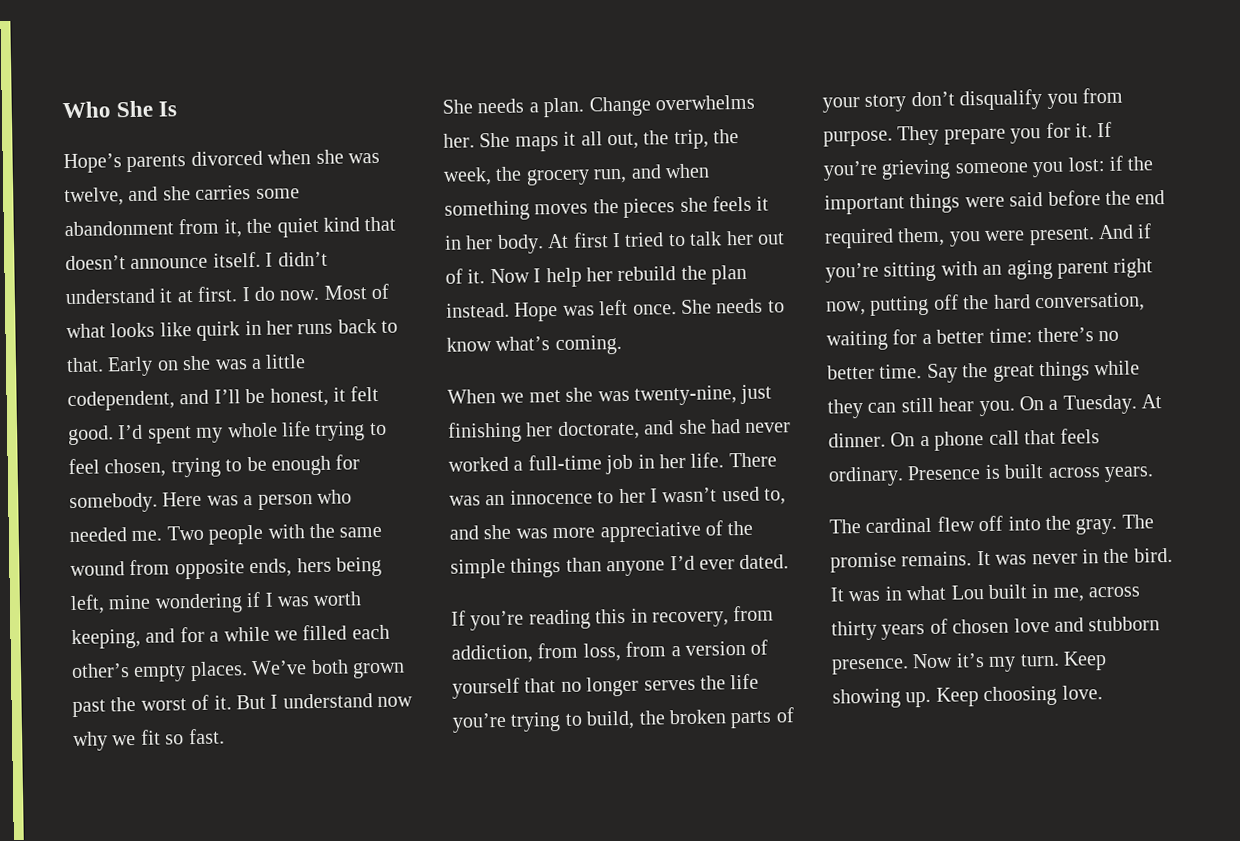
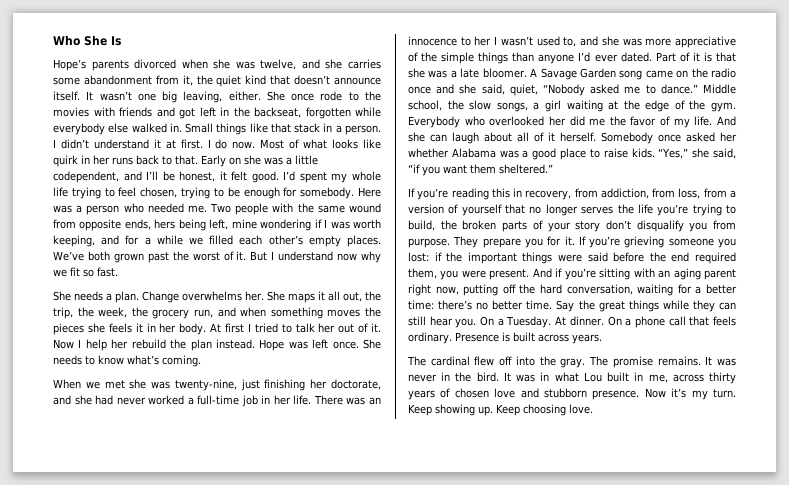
(261, 259) none -> [86,91,381,103] [53,107,381,119] [53,123,381,135] It wasn’t one big leaving, either. She once rode to the movies with friends and got left in the backseat, forgotten while everybody else walked in. Small things like that stack in a person.
(790, 562) none -> [655,52,736,62] [408,68,736,80] [408,84,736,96] [408,100,736,112] [408,116,736,128] [408,132,737,144] [408,148,736,160] [408,164,553,176] Part of it is that she was a late bloomer. A Savage Garden song came on the radio once and she said, quiet, “Nobody asked me to dance.” Middle school, the slow songs, a girl waiting at the edge of the gym. Everybody who overlooked her did me the favor of my life. And she can laugh about all of it herself. Somebody once asked her whether Alabama was a good place to raise kids. “Yes,” she said, “if you want them sheltered.”

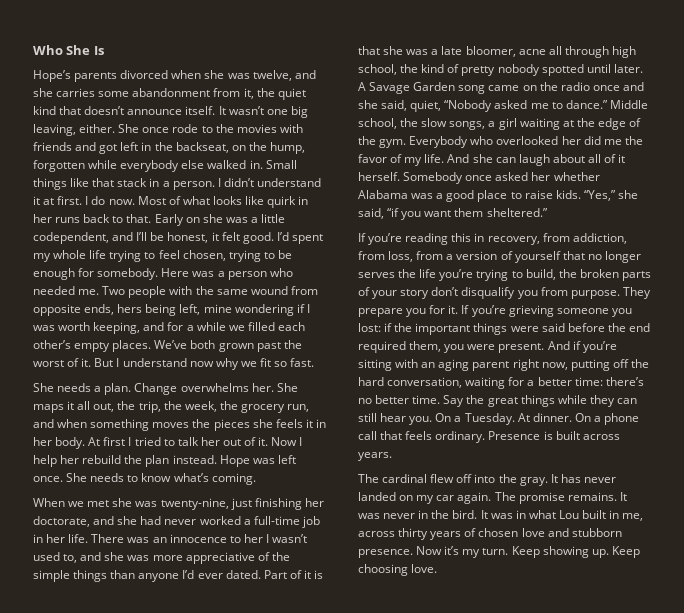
(301, 112) none -> [231,142,305,154] on the hump,
[482,68,527,78] bloomer. -> [465,46,636,58] [358,64,643,76] bloomer, acne all through high school, the kind of pretty nobody spotted until later.
(586, 363) none -> [550,474,616,483] [358,492,492,504] It has never landed on my car again.

